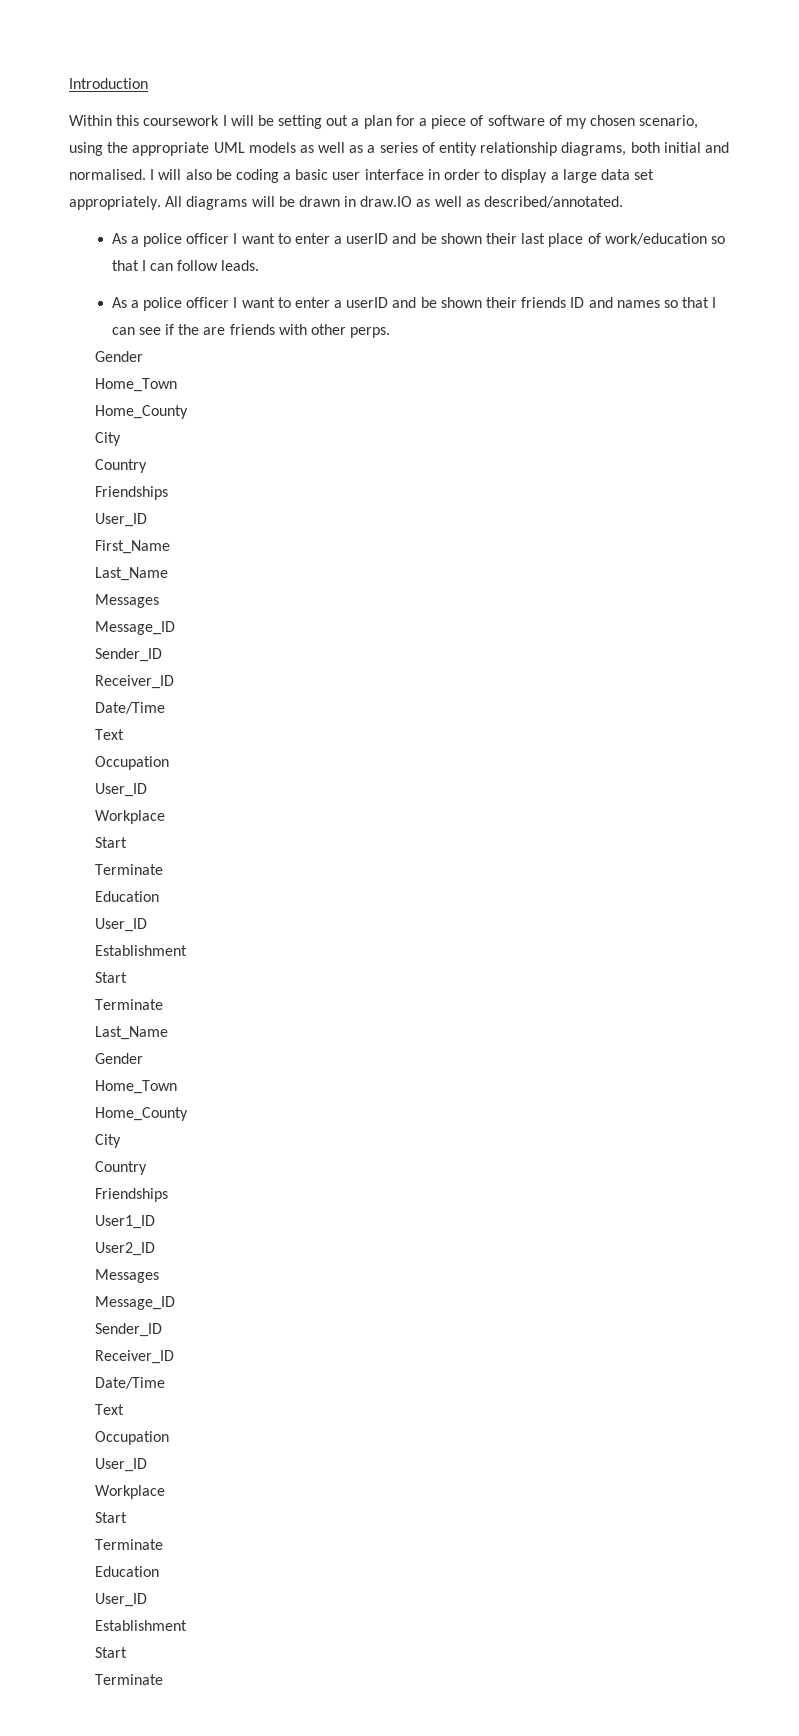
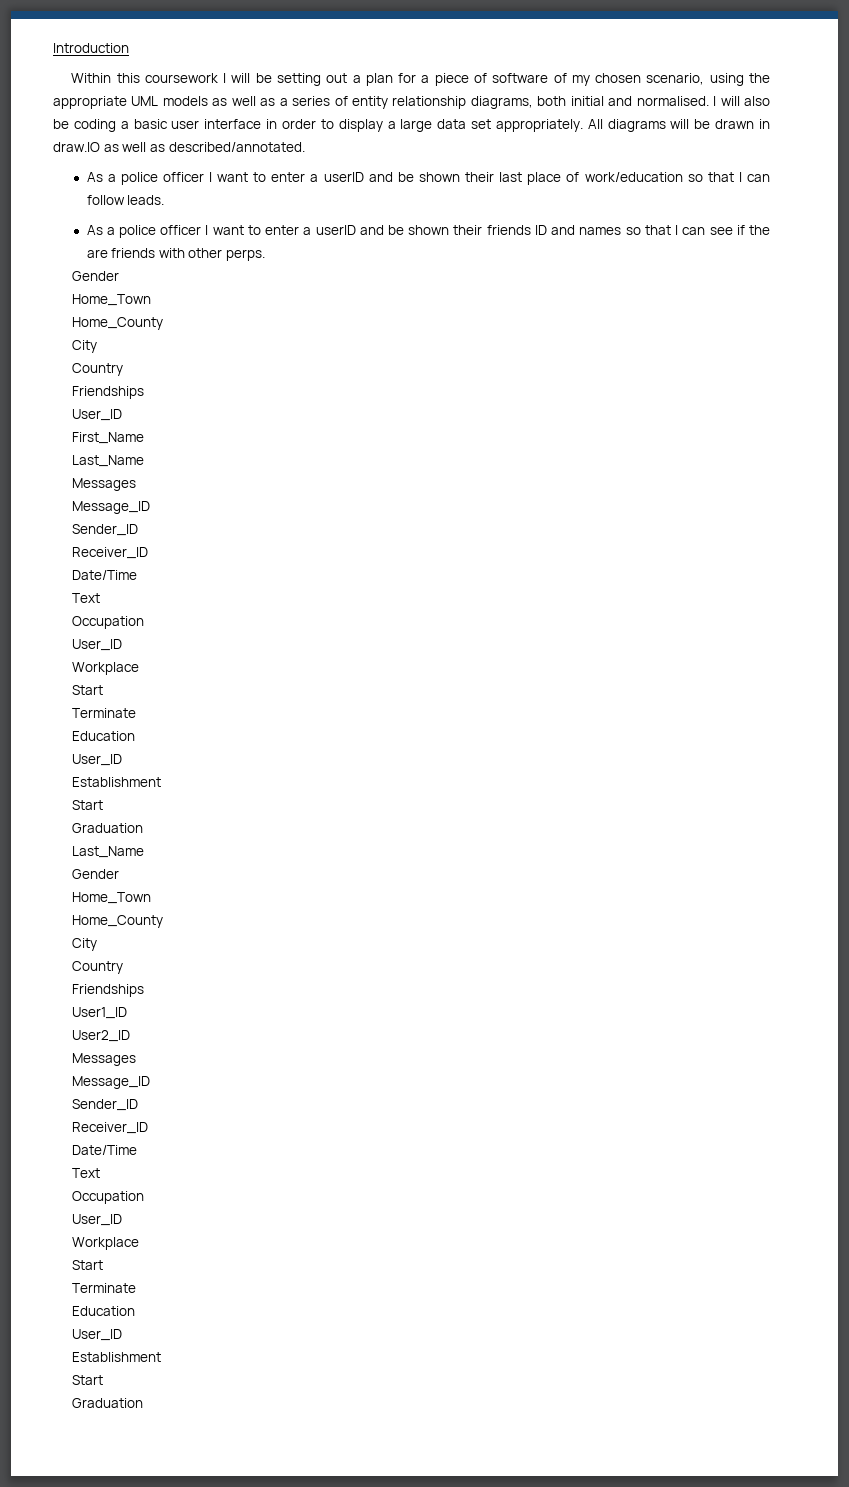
[94,999,163,1010] Terminate -> [71,823,143,833] Graduation
[94,1674,163,1685] Terminate -> [71,1398,143,1408] Graduation

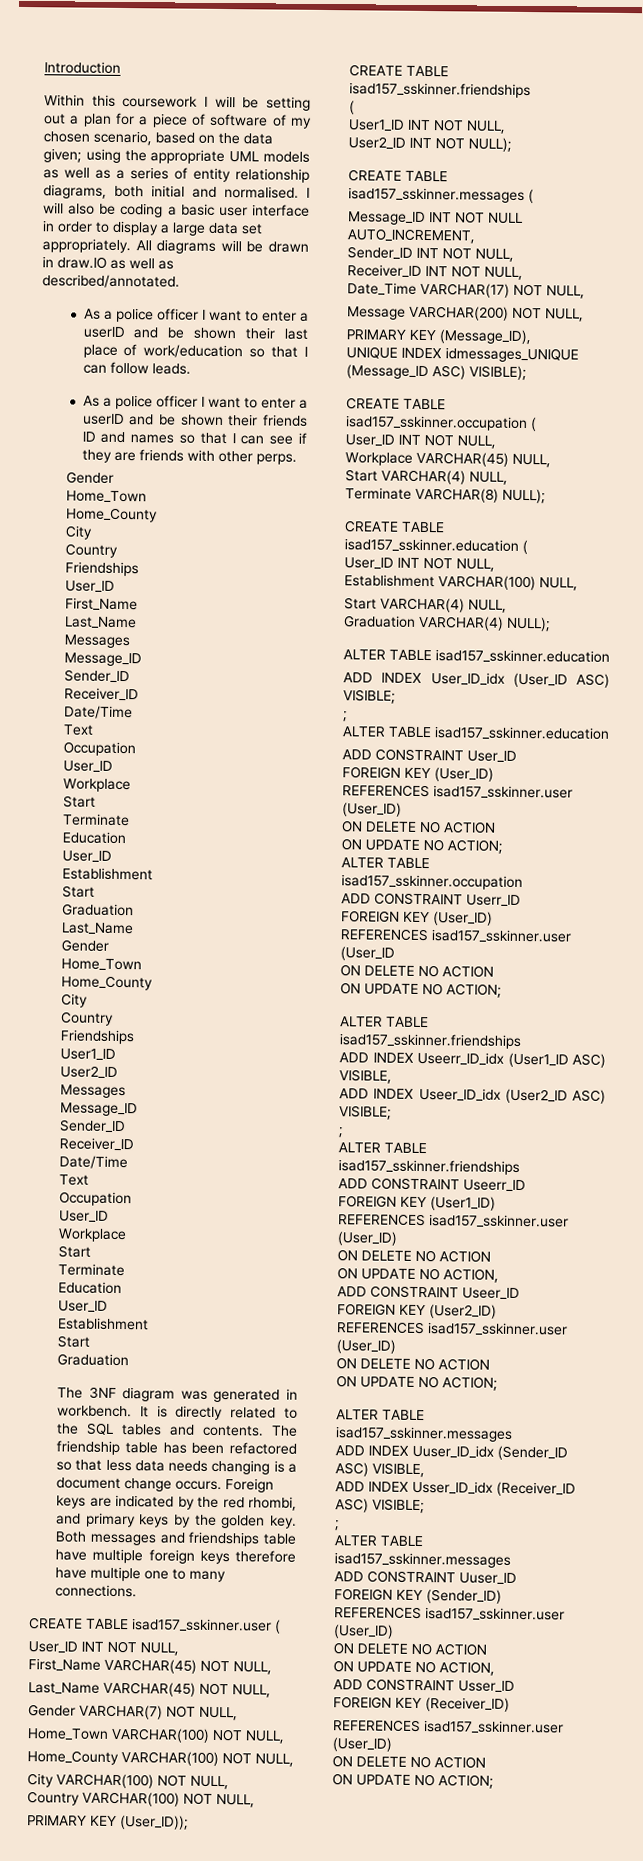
(705, 79) none -> [155,132,273,145] [43,148,82,163] based on the data given;
[749,225,771,235] the -> [81,449,112,463] they
(143, 1403) none -> [57,1386,298,1403] [57,1405,298,1421] [56,1422,298,1437] [56,1440,298,1456] [56,1459,297,1475] [56,1477,275,1493] [56,1494,297,1511] [56,1512,297,1529] [55,1531,297,1547] [55,1548,297,1565] [55,1566,227,1583] [55,1584,138,1598] [29,1617,281,1634] [28,1640,179,1656] [28,1658,272,1675] [28,1681,271,1698] [28,1704,238,1721] [27,1727,285,1744] [27,1750,294,1767] [27,1773,229,1790] [27,1791,255,1808] [27,1815,189,1830] [349,64,449,77] [349,82,531,99] [349,100,355,115] [348,119,506,134] [348,136,512,152] [348,169,448,182] [348,187,534,204] [348,211,523,225] [347,228,475,244] [347,246,514,262] [347,264,523,280] [347,282,585,299] [347,305,584,322] [346,329,531,345] [346,346,579,363] [346,364,527,381] [346,397,446,410] [345,415,537,432] [345,434,496,449] [345,451,551,468] [345,469,508,485] [345,487,546,504] [344,520,445,533] [344,538,528,555] [344,556,495,572] [344,574,578,591] [344,597,507,613] [344,615,551,632] [343,649,610,664] [343,672,610,688] [343,689,396,704] [343,710,348,722] [342,726,610,741] [342,748,517,763] [342,766,494,782] [342,784,573,800] [342,802,402,817] [341,820,496,834] [341,838,503,854] [341,857,430,869] [341,874,523,890] [341,892,521,907] [341,910,493,926] [340,928,572,944] [340,946,395,961] [340,964,494,978] [340,982,502,998] [340,1016,429,1028] [339,1033,521,1049] [339,1051,606,1068] [339,1069,392,1084] [339,1087,606,1104] [339,1105,392,1120] [338,1126,344,1138] [338,1142,427,1154] [338,1159,520,1175] [338,1177,526,1193] [338,1195,496,1211] [338,1213,569,1229] [337,1231,398,1246] [337,1249,491,1263] [337,1267,499,1283] [337,1285,520,1300] [337,1303,497,1319] [336,1321,568,1337] [336,1339,396,1354] [336,1357,490,1371] [336,1375,498,1391] [336,1409,425,1421] [335,1426,513,1442] [335,1444,568,1461] [335,1462,425,1478] [335,1480,576,1497] [335,1498,425,1514] [335,1519,340,1531] [334,1535,423,1547] [334,1552,511,1568] [334,1570,517,1585] [334,1588,502,1604] [334,1606,565,1622] [333,1624,394,1639] [333,1642,487,1656] [333,1660,495,1676] [333,1678,515,1693] [333,1696,510,1712] [333,1719,564,1735] [332,1737,392,1752] [332,1755,486,1769] [332,1773,494,1789] // The 3NF diagram was generated in workbench. It is directly related to the SQL tables and contents. The friendship table has been refactored so that less data needs changing is a document change occurs. Foreign keys are indicated by the red rhombi, and primary keys by the golden key. Both messages and friendships table have multiple foreign keys therefore have multiple one to many connections. // CREATE TABLE isad157_sskinner.user ( // User_ID INT NOT NULL, // First_Name VARCHAR(45) NOT NULL, // Last_Name VARCHAR(45) NOT NULL, // Gender VARCHAR(7) NOT NULL, // Home_Town VARCHAR(100) NOT NULL, // Home_County VARCHAR(100) NOT NULL, // City VARCHAR(100) NOT NULL, // Country VARCHAR(100) NOT NULL, // PRIMARY KEY (User_ID)); // CREATE TABLE isad157_sskinner.friendships // ( // User1_ID INT NOT NULL, // User2_ID INT NOT NULL); // CREATE TABLE isad157_sskinner.messages ( // Message_ID INT NOT NULL AUTO_INCREMENT, // Sender_ID INT NOT NULL, // Receiver_ID INT NOT NULL, // Date_Time VARCHAR(17) NOT NULL, // Message VARCHAR(200) NOT NULL, // PRIMARY KEY (Message_ID), // UNIQUE INDEX idmessages_UNIQUE (Message_ID ASC) VISIBLE); // CREATE TABLE isad157_sskinner.occupation ( // User_ID INT NOT NULL, // Workplace VARCHAR(45) NULL, // Start VARCHAR(4) NULL, // Terminate VARCHAR(8) NULL); // CREATE TABLE isad157_sskinner.education ( // User_ID INT NOT NULL, // Establishment VARCHAR(100) NULL, // Start VARCHAR(4) NULL, // Graduation VARCHAR(4) NULL); // ALTER TABLE isad157_sskinner.education // ADD INDEX User_ID_idx (User_ID ASC) VISIBLE; // ; // ALTER TABLE isad157_sskinner.education // ADD CONSTRAINT User_ID // FOREIGN KEY (User_ID) // REFERENCES isad157_sskinner.user (User_ID) // ON DELETE NO ACTION // ON UPDATE NO ACTION; // ALTER TABLE isad157_sskinner.occupation // ADD CONSTRAINT Userr_ID // FOREIGN KEY (User_ID) // REFERENCES isad157_sskinner.user (User_ID // ON DELETE NO ACTION // ON UPDATE NO ACTION; // ALTER TABLE isad157_sskinner.friendships // ADD INDEX Useerr_ID_idx (User1_ID ASC) VISIBLE, // ADD INDEX Useer_ID_idx (User2_ID ASC) VISIBLE; // ; // ALTER TABLE isad157_sskinner.friendships // ADD CONSTRAINT Useerr_ID // FOREIGN KEY (User1_ID) // REFERENCES isad157_sskinner.user (User_ID) // ON DELETE NO ACTION // ON UPDATE NO ACTION, // ADD CONSTRAINT Useer_ID // FOREIGN KEY (User2_ID) // REFERENCES isad157_sskinner.user (User_ID) // ON DELETE NO ACTION // ON UPDATE NO ACTION; // ALTER TABLE isad157_sskinner.messages // ADD INDEX Uuser_ID_idx (Sender_ID ASC) VISIBLE, // ADD INDEX Usser_ID_idx (Receiver_ID ASC) VISIBLE; // ; // ALTER TABLE isad157_sskinner.messages // ADD CONSTRAINT Uuser_ID // FOREIGN KEY (Sender_ID) // REFERENCES isad157_sskinner.user (User_ID) // ON DELETE NO ACTION // ON UPDATE NO ACTION, // ADD CONSTRAINT Usser_ID // FOREIGN KEY (Receiver_ID) // REFERENCES isad157_sskinner.user (User_ID) // ON DELETE NO ACTION // ON UPDATE NO ACTION;

